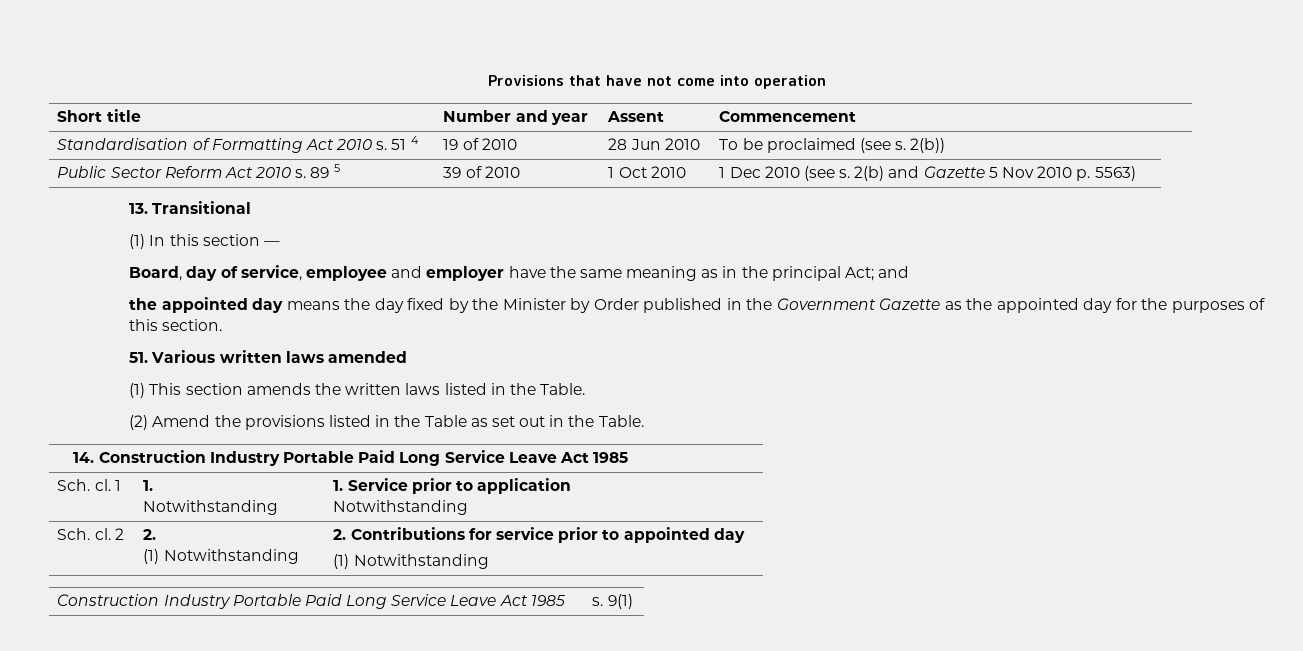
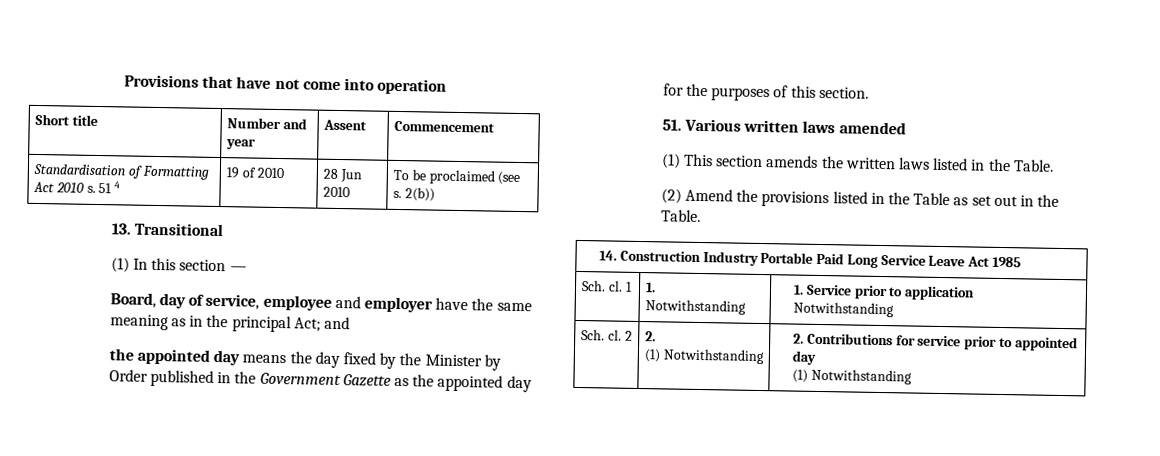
[57,164,340,178] [443,166,520,178] [608,166,686,178] [719,166,1136,181] // Public Sector Reform Act 2010 s. 89 5 | 39 of 2010 | 1 Oct 2010 | 1 Dec 2010 (see s. 2(b) and Gazette 5 Nov 2010 p. 5563) -> (435, 194) none
[57,594,565,609] [592,594,633,609] // Construction Industry Portable Paid Long Service Leave Act 1985 | s. 9(1) -> (912, 376) none

